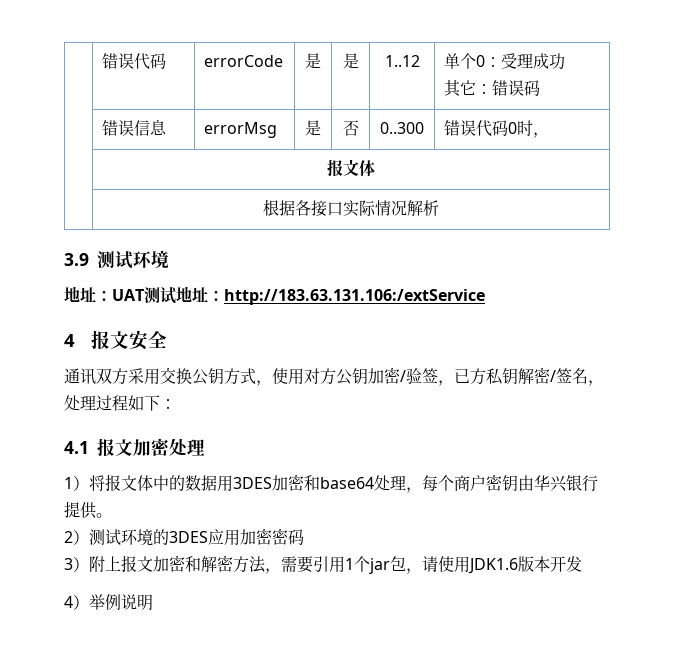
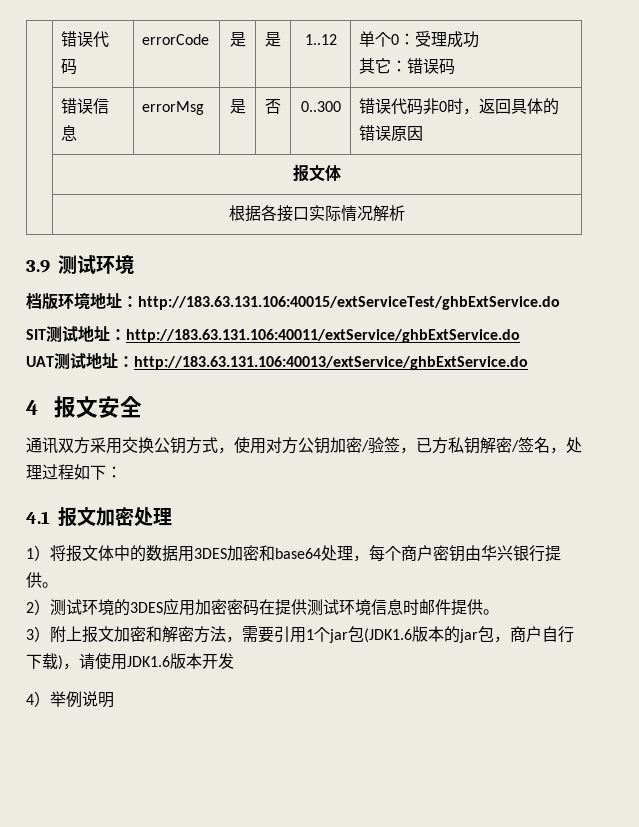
(509, 128) none -> [423,98,440,115] 非
(550, 135) none -> [479,98,560,115] [359,125,424,141] 返回具体的错误原因
[64,286,112,302] 地址： -> [26,292,560,310] [26,326,520,343] 档版环境地址：http://183.63.131.106:40015/extServiceTest/ghbExtService.do // SIT测试地址：http://183.63.131.106:40011/extService/ghbExtService.do //
[224,289,485,305] http://183.63.131.106:/extService -> [134,356,528,370] http://183.63.131.106:40013/extService/ghbExtService.do
(304, 537) none -> [259,599,499,616] 在提供测试环境信息时邮件提供。
(406, 563) none -> [364,626,574,643] [26,653,63,670] (JDK1.6版本的jar包，商户自行下载)

